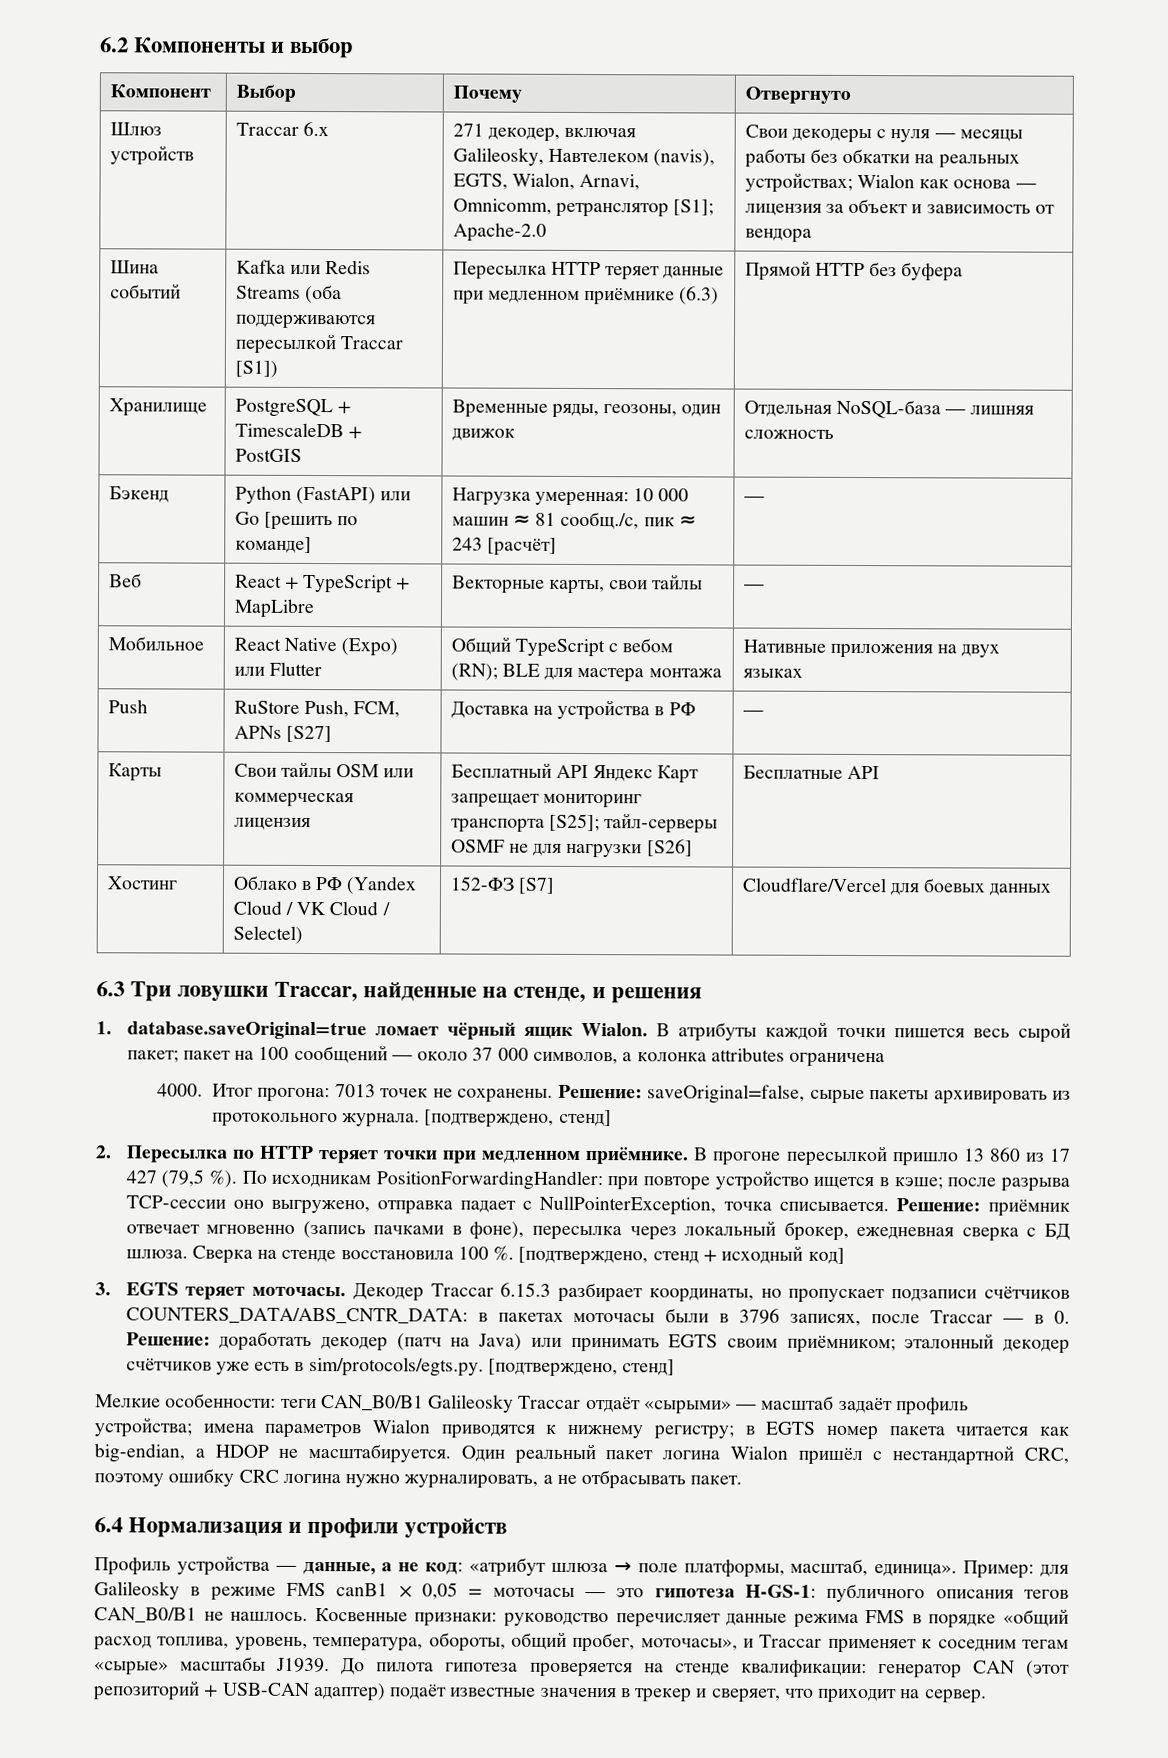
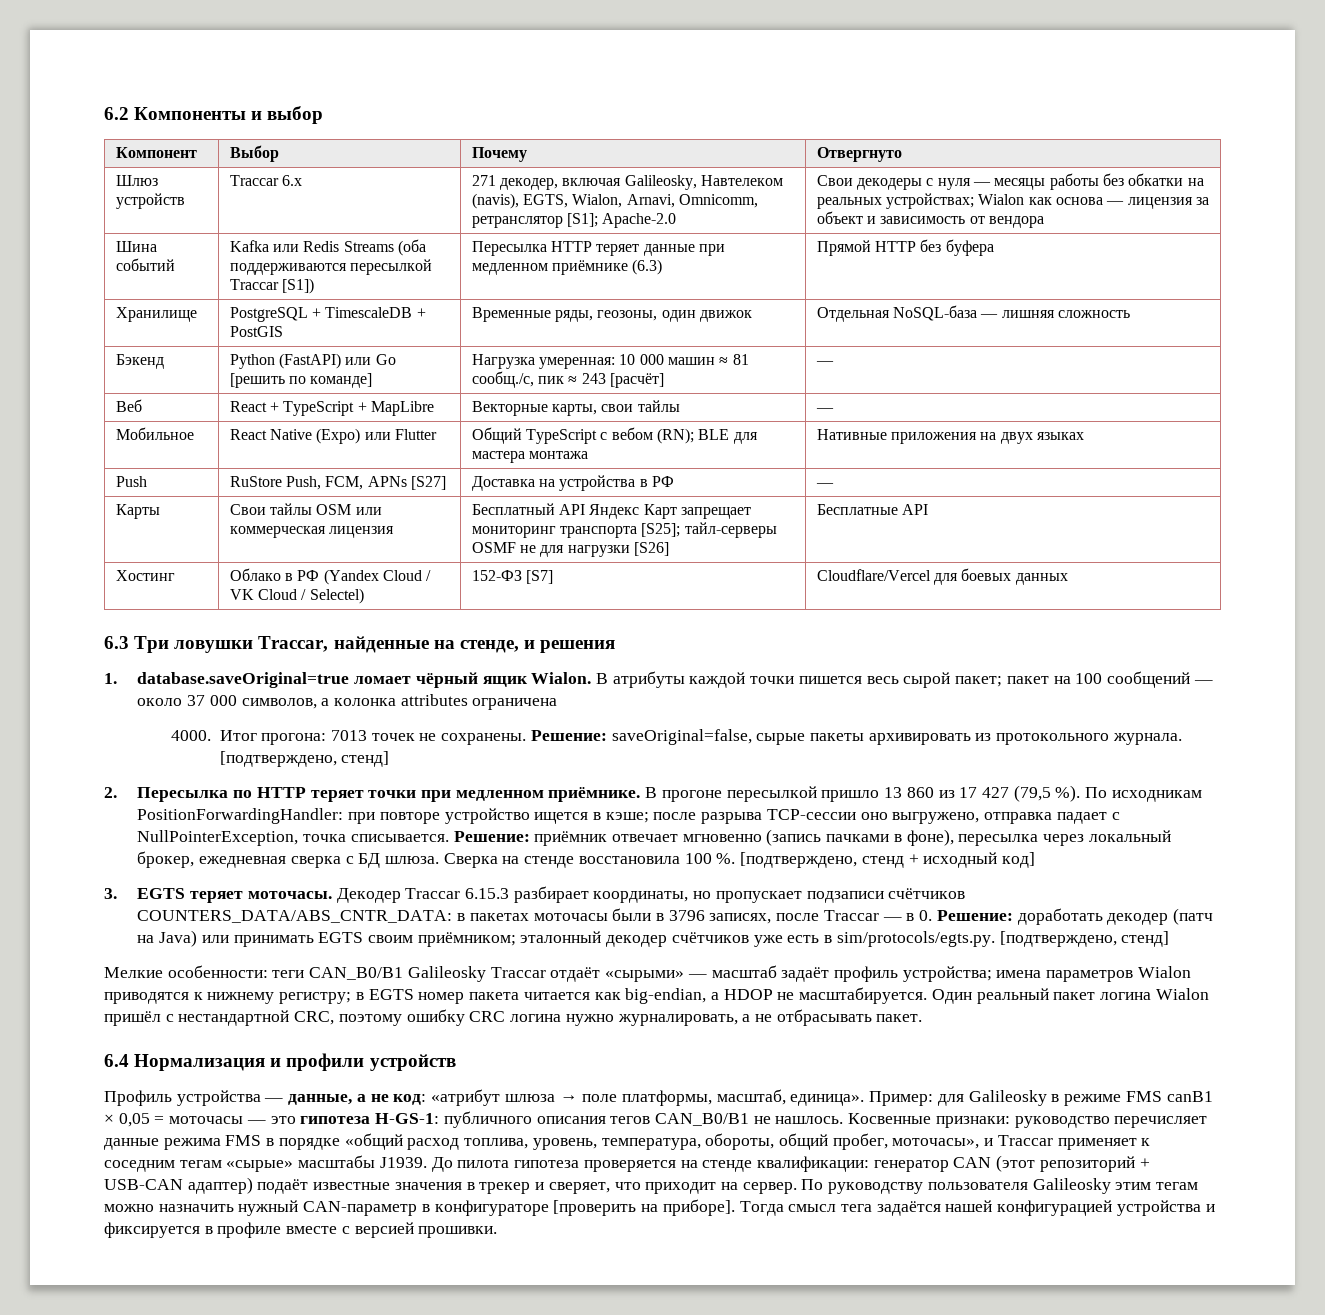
(987, 1696) none -> [801,1178,1199,1194] [104,1199,1215,1216] [104,1222,498,1238] По руководству пользователя Galileosky этим тегам можно назначить нужный CAN-параметр в конфигураторе [проверить на приборе]. Тогда смысл тега задаётся нашей конфигурацией устройства и фиксируется в профиле вместе с версией прошивки.

